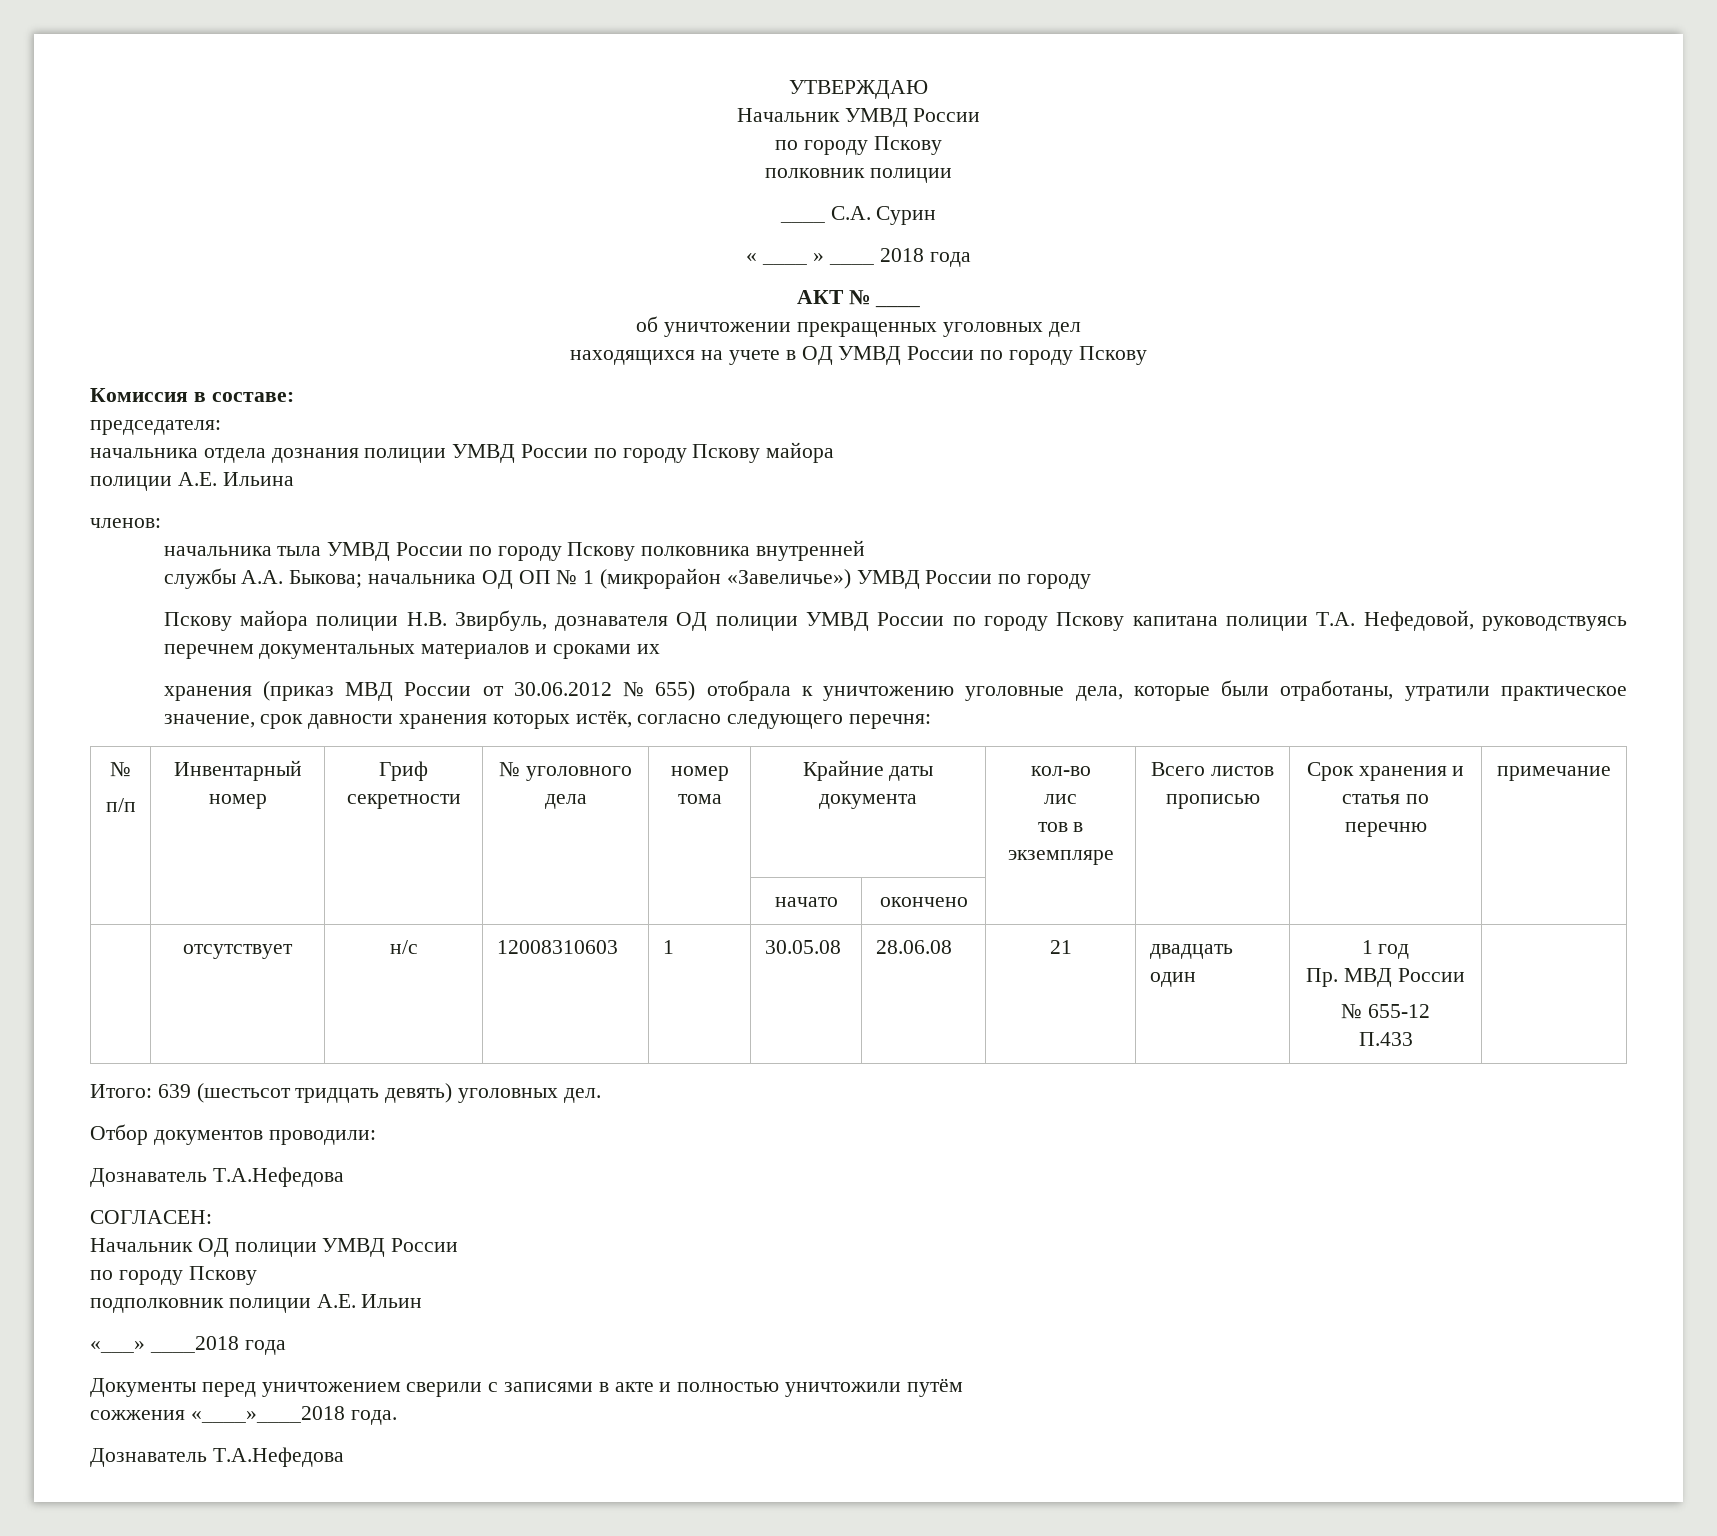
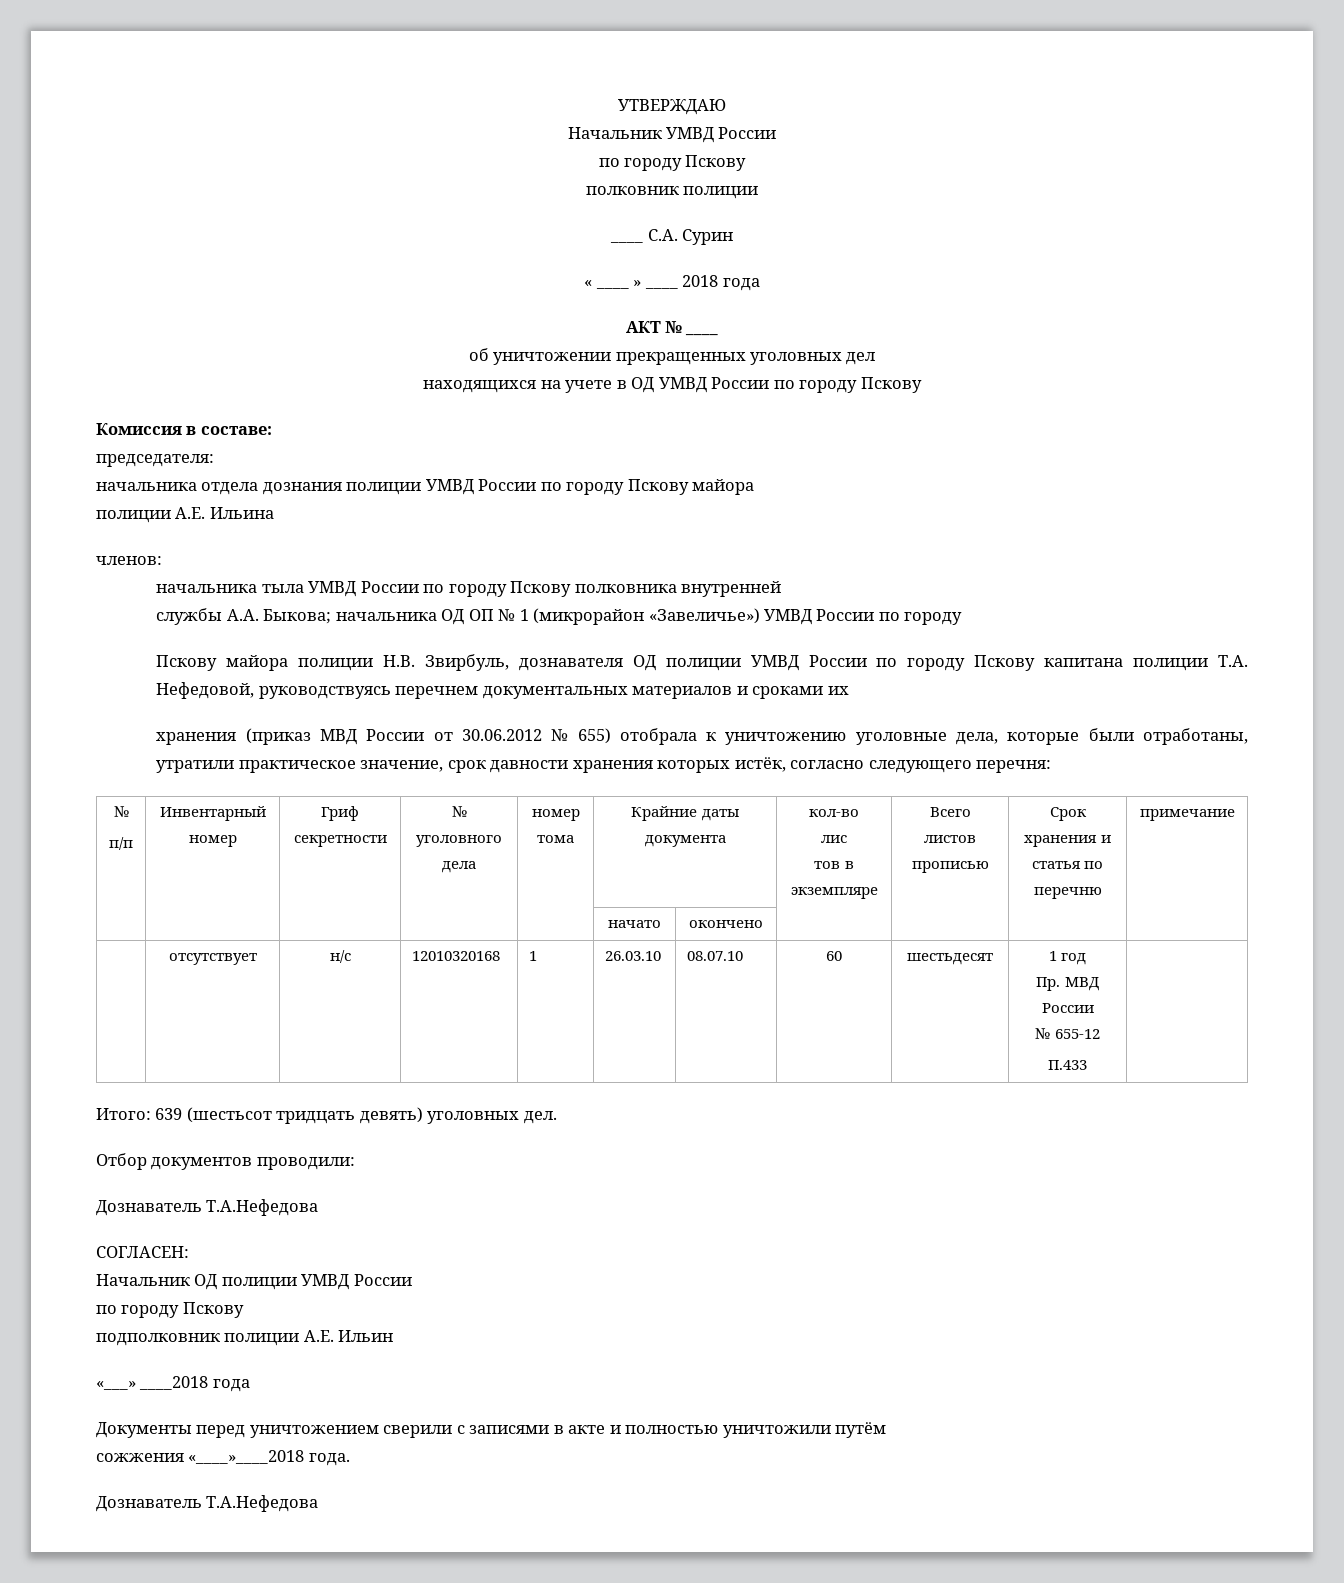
[496,940,618,954] [662,940,674,954] [764,940,841,954] [875,940,952,954] [1049,940,1072,954] [1149,944,1233,959] [1149,972,1196,987] 12008310603 | 1 | 30.05.08 | 28.06.08 | 21 | двадцать один -> [412,951,501,961] [529,951,538,961] [605,951,662,961] [687,951,744,961] [826,951,842,961] [907,953,993,965] 12010320168 | 1 | 26.03.10 | 08.07.10 | 60 | шестьдесят

